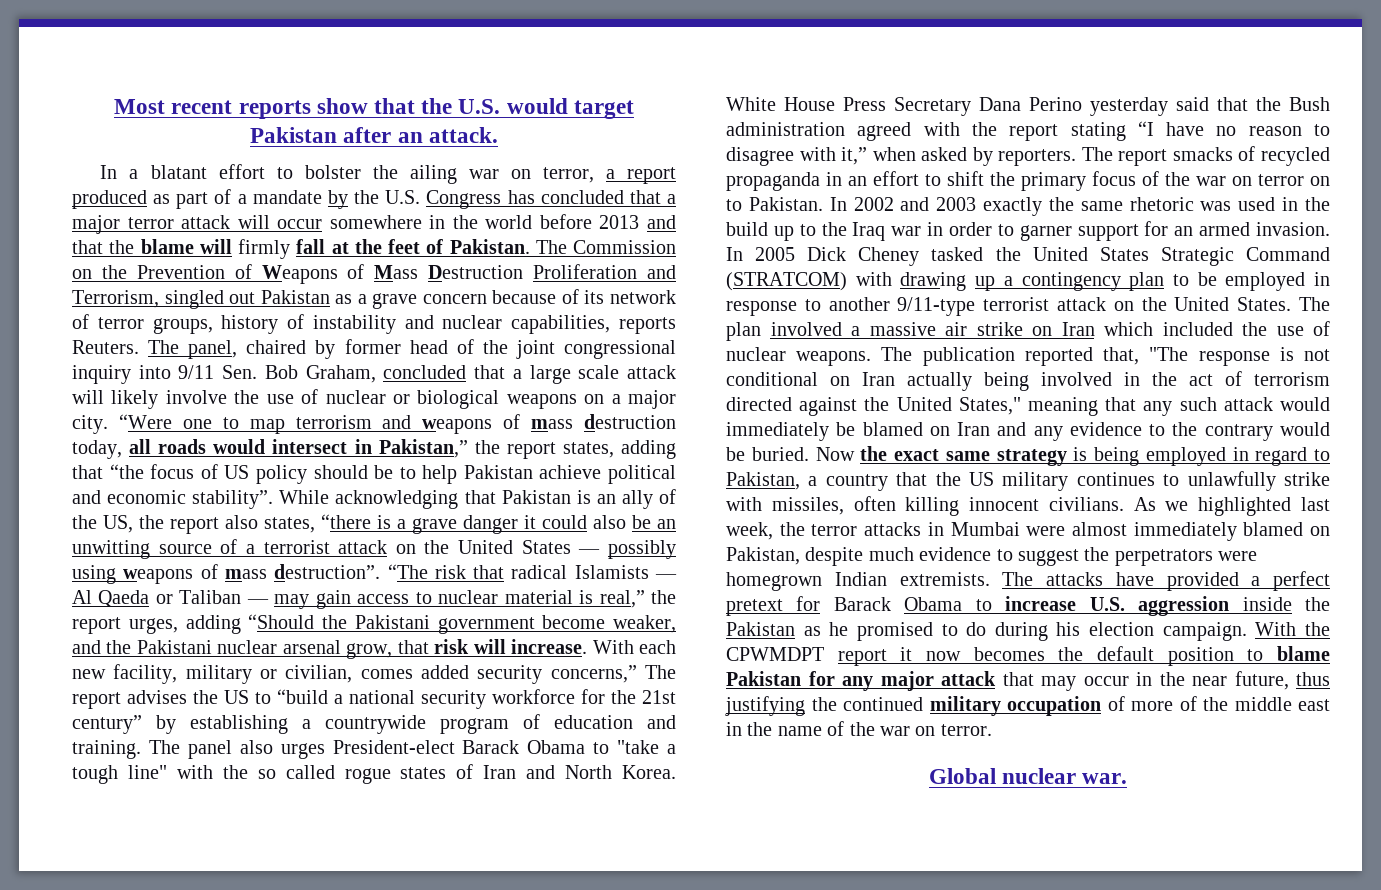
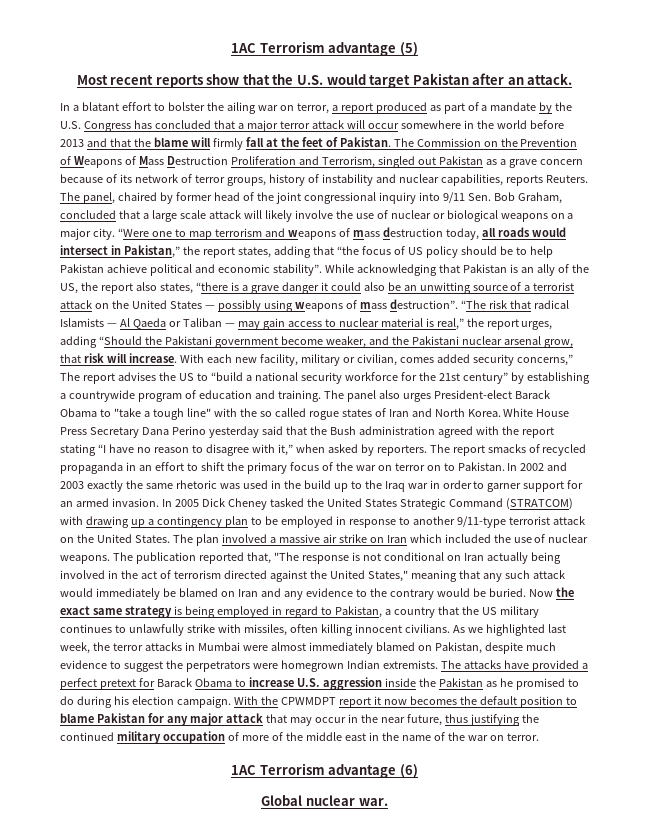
(114, 106) none -> [231,41,418,56] 1AC Terrorism advantage (5) //
(992, 730) none -> [231,763,418,778] // 1AC Terrorism advantage (6)

